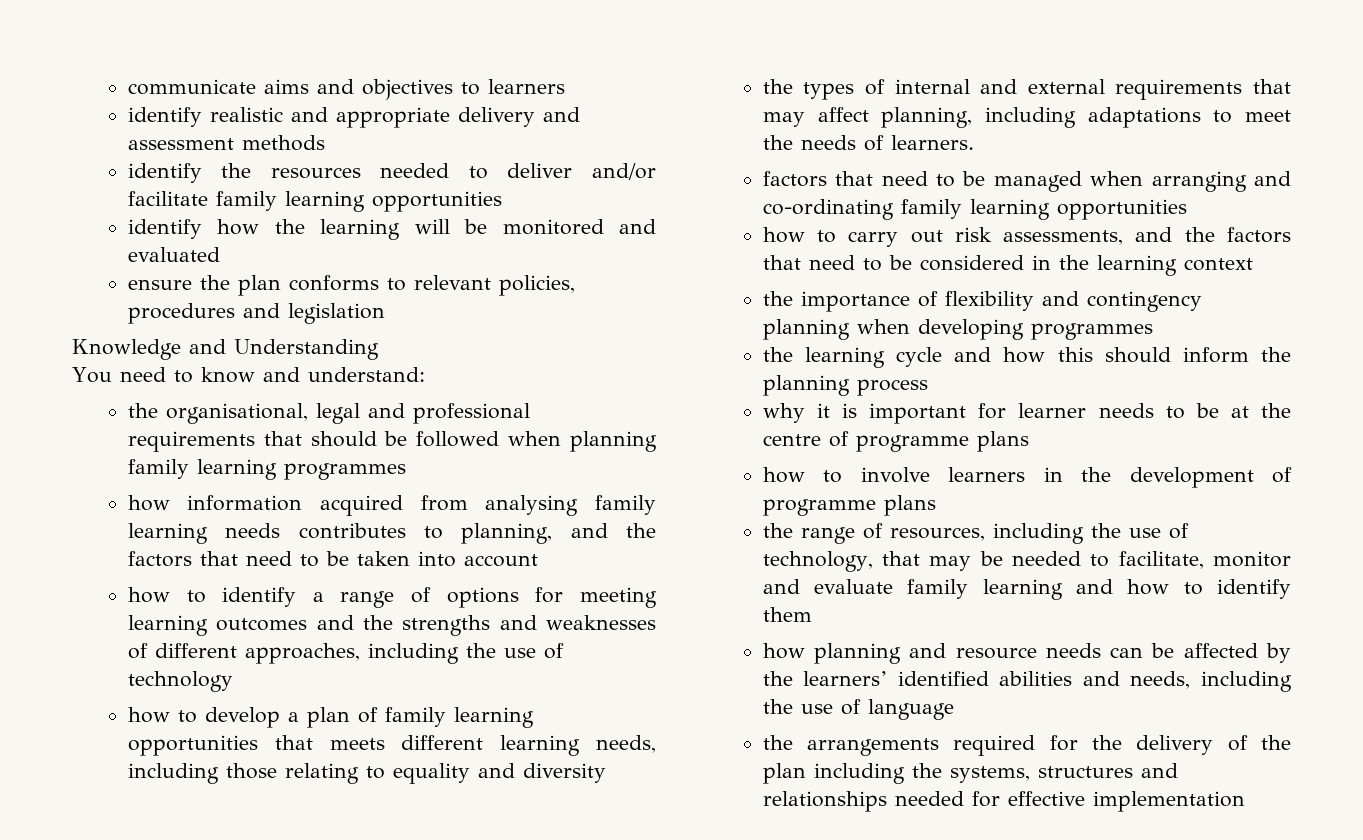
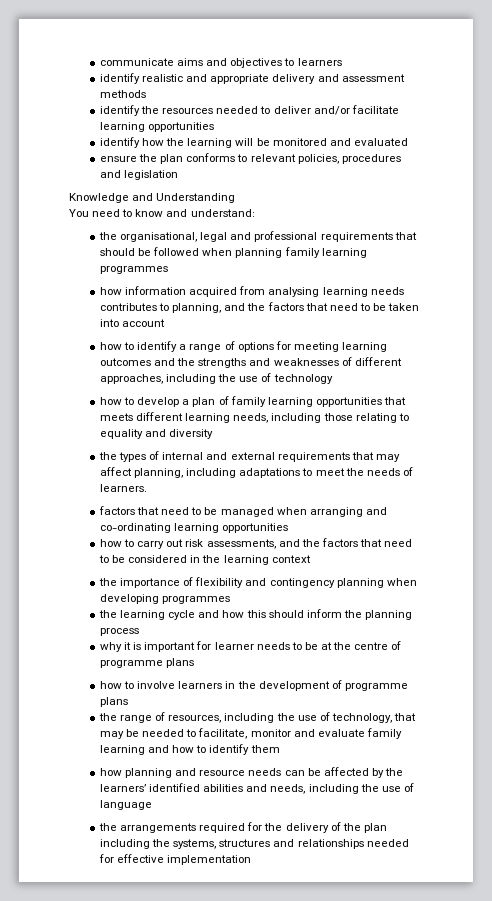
[215,191,277,211] family -> (399, 109) none
[595,495,656,515] family -> (320, 292) none
[900,199,962,219] family -> (172, 528) none

